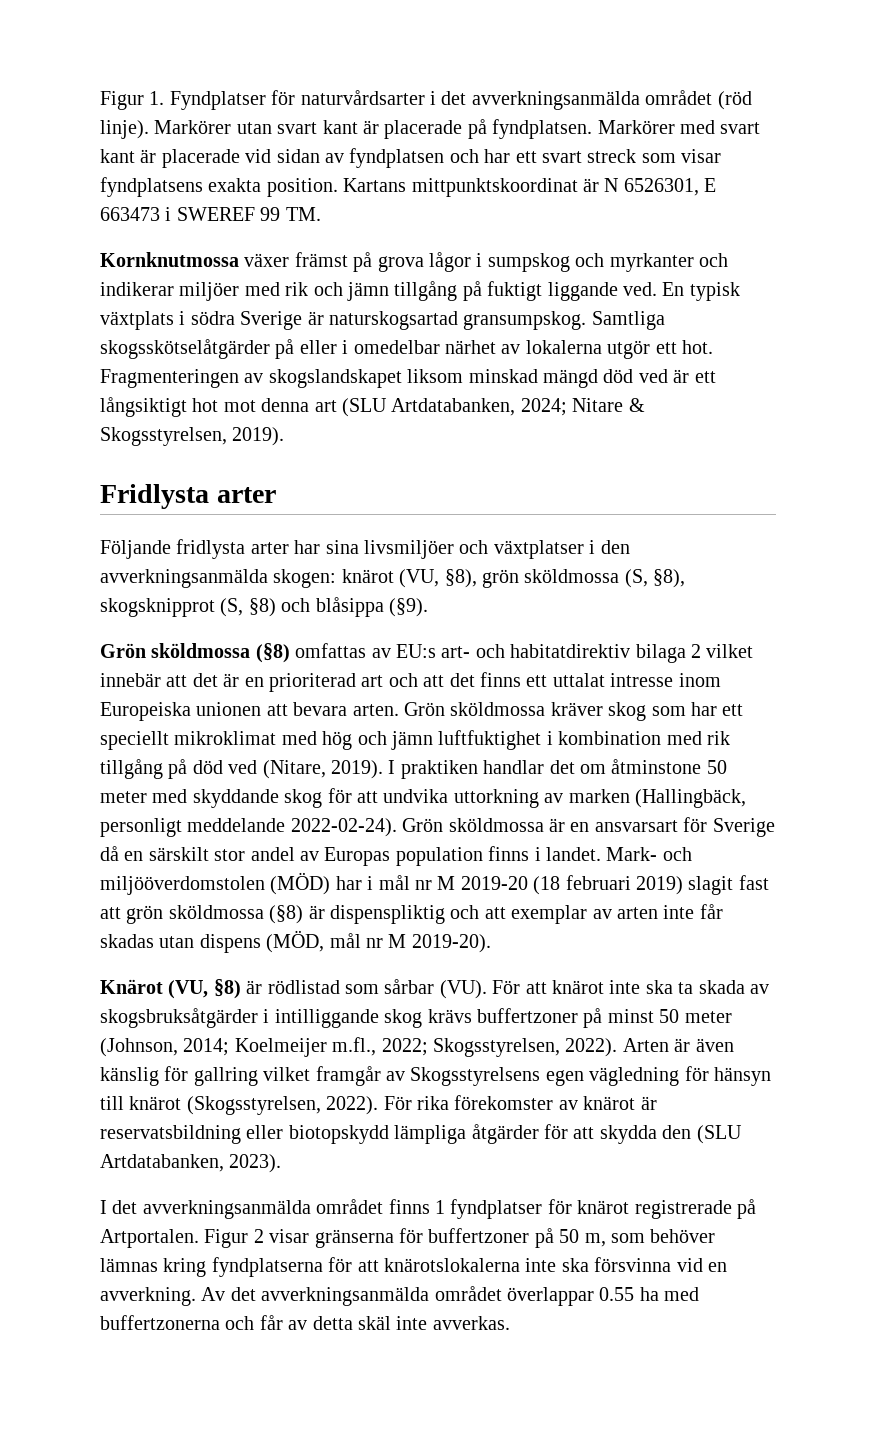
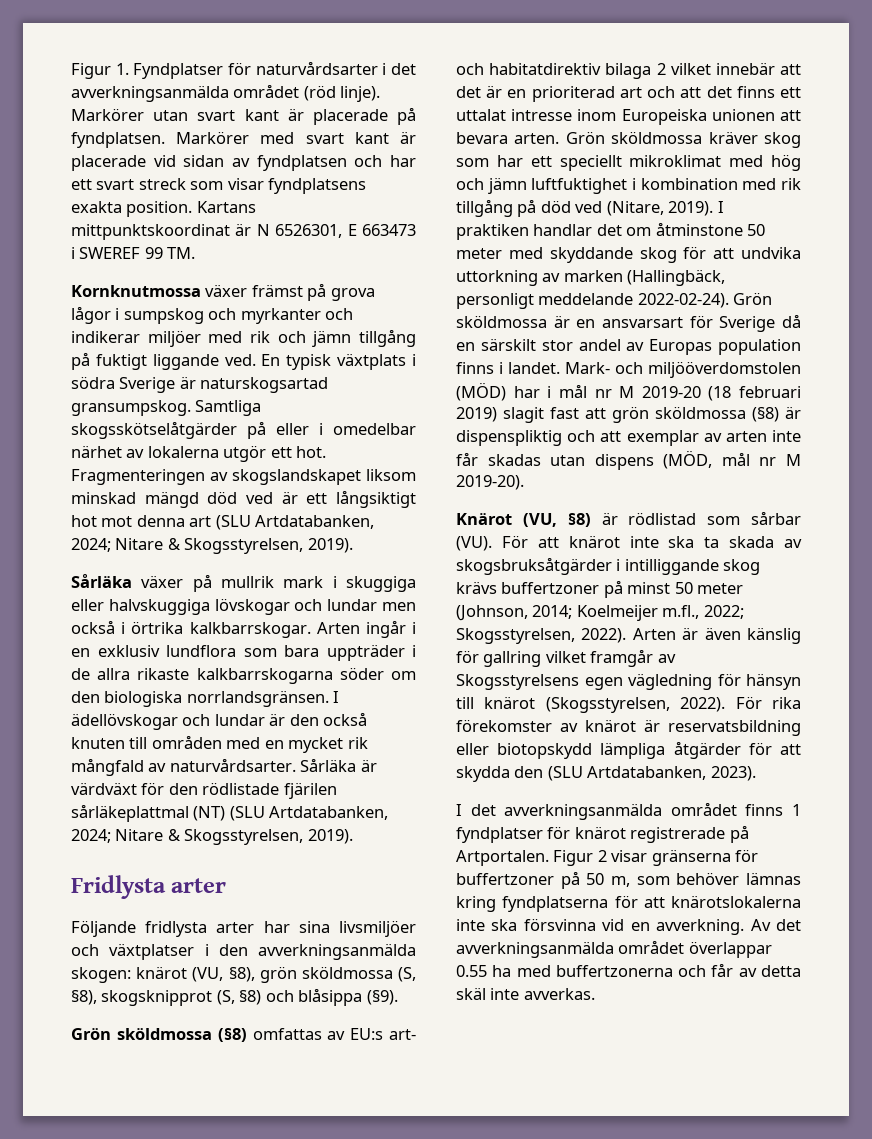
(285, 436) none -> [71,574,416,592] [71,598,417,615] [71,620,416,638] [71,644,416,661] [71,667,416,684] [71,690,340,707] [71,712,368,730] [71,735,368,753] [71,758,377,776] [71,782,337,799] [71,804,389,822] [71,829,353,845] // Sårläka växer på mullrik mark i skuggiga eller halvskuggiga lövskogar och lundar men också i örtrika kalkbarrskogar. Arten ingår i en exklusiv lundflora som bara uppträder i de allra rikaste kalkbarrskogarna söder om den biologiska norrlandsgränsen. I ädellövskogar och lundar är den också knuten till områden med en mycket rik mångfald av naturvårdsarter. Sårläka är värdväxt för den rödlistade fjärilen sårläkeplattmal (NT) (SLU Artdatabanken, 2024; Nitare & Skogsstyrelsen, 2019).

